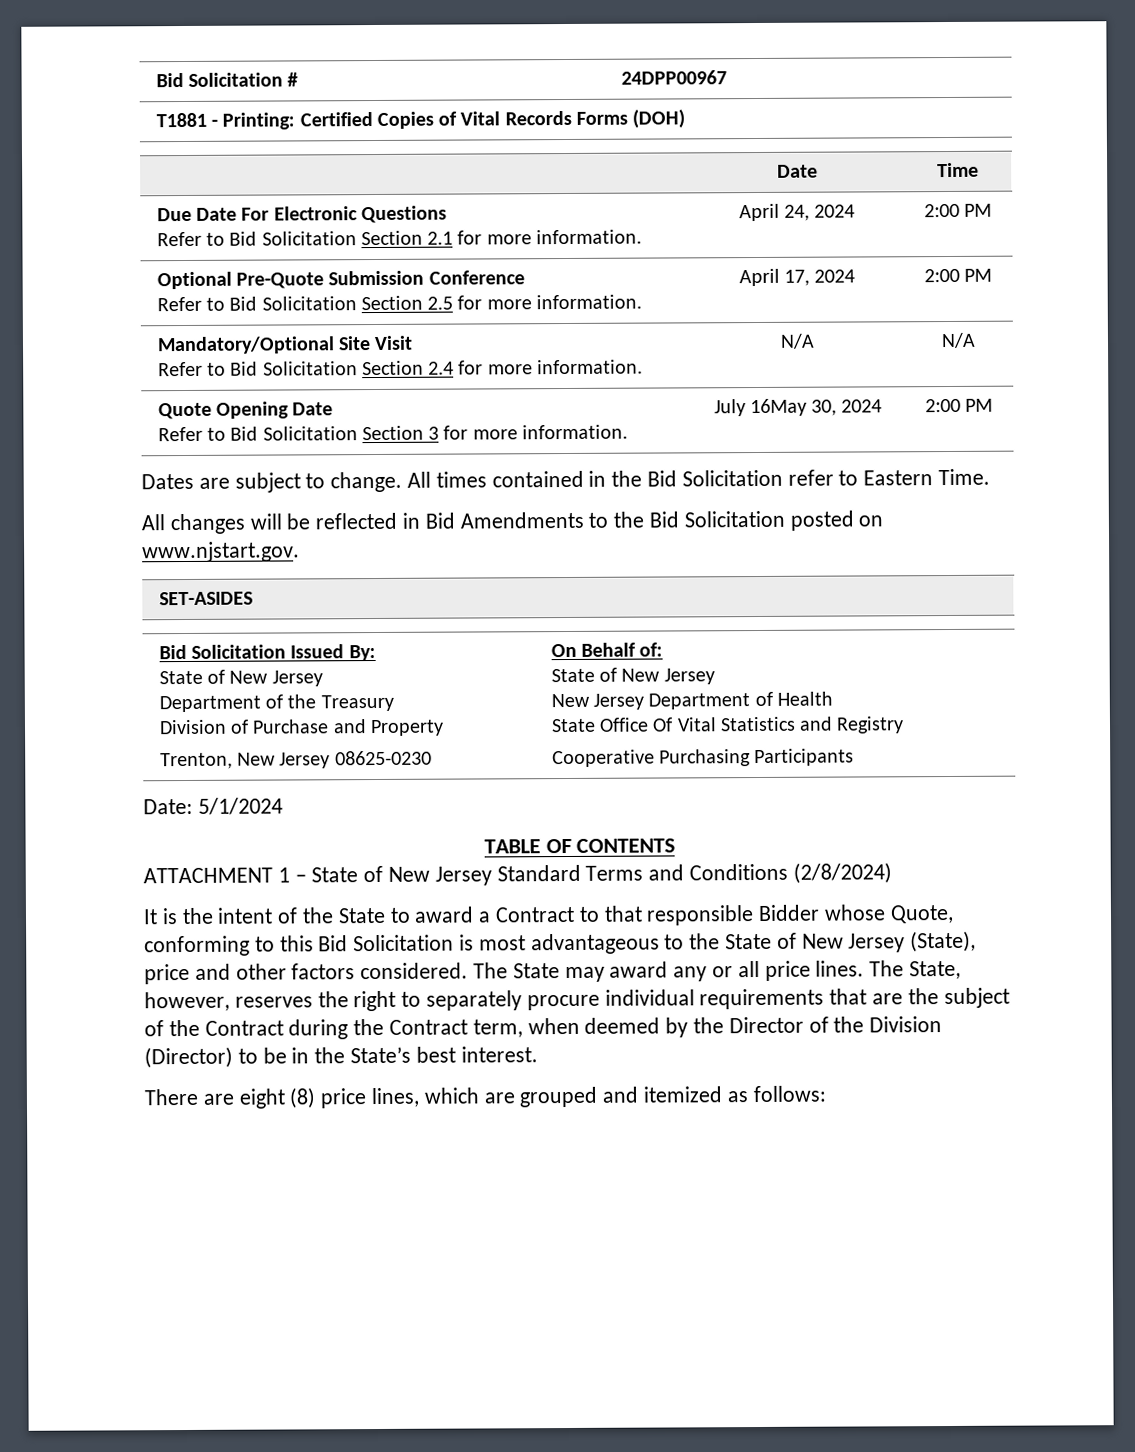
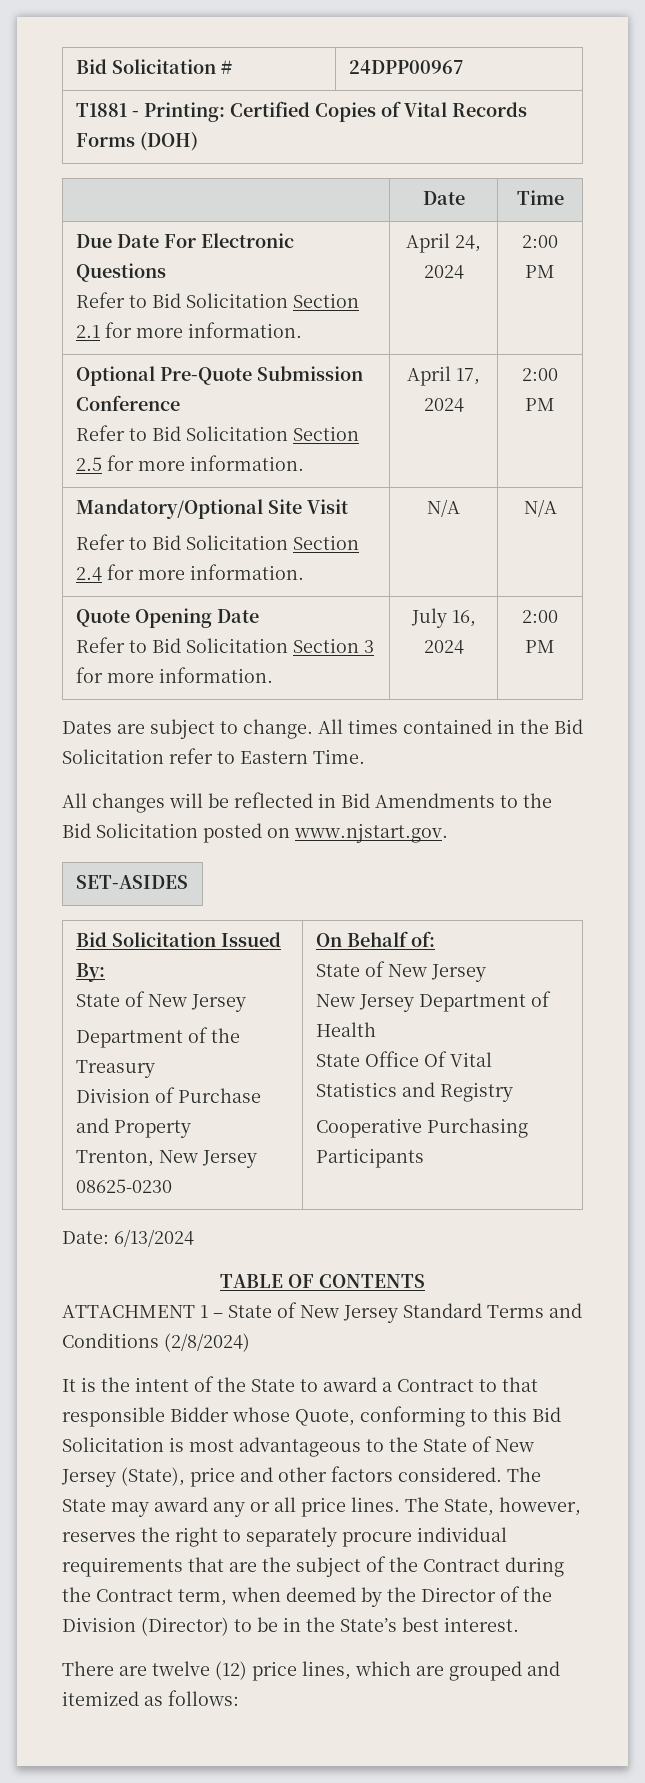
[749,398,838,417] 16May 30, -> [451,610,476,627] 16,
[197,797,283,815] 5/1/2024 -> [114,1229,194,1247] 6/13/2024
[238,1087,316,1109] eight (8) -> [152,1661,247,1680] twelve (12)

